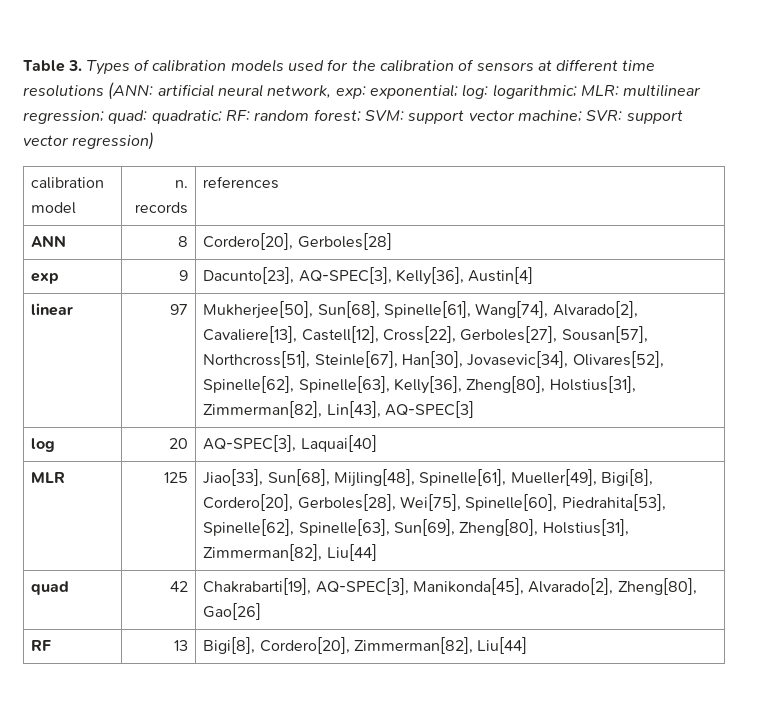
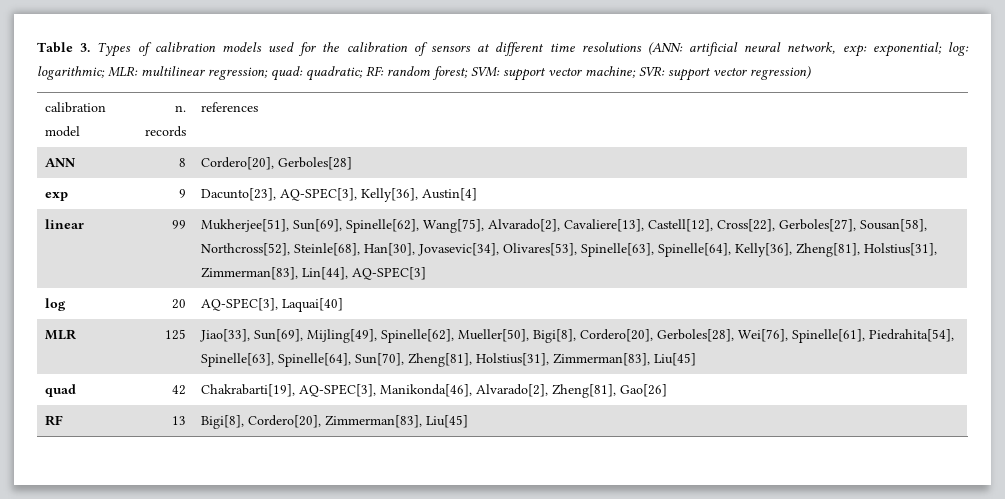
[169,304,188,315] [203,301,549,319] 97 | Mukherjee[50], Sun[68], Spinelle[61], Wang[74], -> [172,220,187,229] [200,219,484,233] 99 | Mukherjee[51], Sun[69], Spinelle[62], Wang[75],
[561,326,648,343] [203,351,664,368] [203,376,636,394] [203,401,381,418] Sousan[57], Northcross[51], Steinle[67], Han[30], Jovasevic[34], Olivares[52], Spinelle[62], Spinelle[63], Kelly[36], Zheng[80], Holstius[31], Zimmerman[82], Lin[43], -> [859,219,927,232] [200,243,937,257] [200,267,348,280] Sousan[58], Northcross[52], Steinle[68], Han[30], Jovasevic[34], Olivares[53], Spinelle[63], Spinelle[64], Kelly[36], Zheng[81], Holstius[31], Zimmerman[83], Lin[44],
[267,469,654,487] [203,494,666,511] [203,519,629,536] [203,544,377,561] Sun[68], Mijling[48], Spinelle[61], Mueller[49], Bigi[8], Cordero[20], Gerboles[28], Wei[75], Spinelle[60], Piedrahita[53], Spinelle[62], Spinelle[63], Sun[69], Zheng[80], Holstius[31], Zimmerman[82], Liu[44] -> [253,329,954,343] [200,353,696,367] Sun[69], Mijling[49], Spinelle[62], Mueller[50], Bigi[8], Cordero[20], Gerboles[28], Wei[76], Spinelle[61], Piedrahita[54], Spinelle[63], Spinelle[64], Sun[70], Zheng[81], Holstius[31], Zimmerman[83], Liu[45]
[413,578,697,595] Manikonda[45], Alvarado[2], Zheng[80], -> [379,384,616,398] Manikonda[46], Alvarado[2], Zheng[81],
[354,637,528,654] Zimmerman[82], Liu[44] -> [324,415,468,428] Zimmerman[83], Liu[45]

